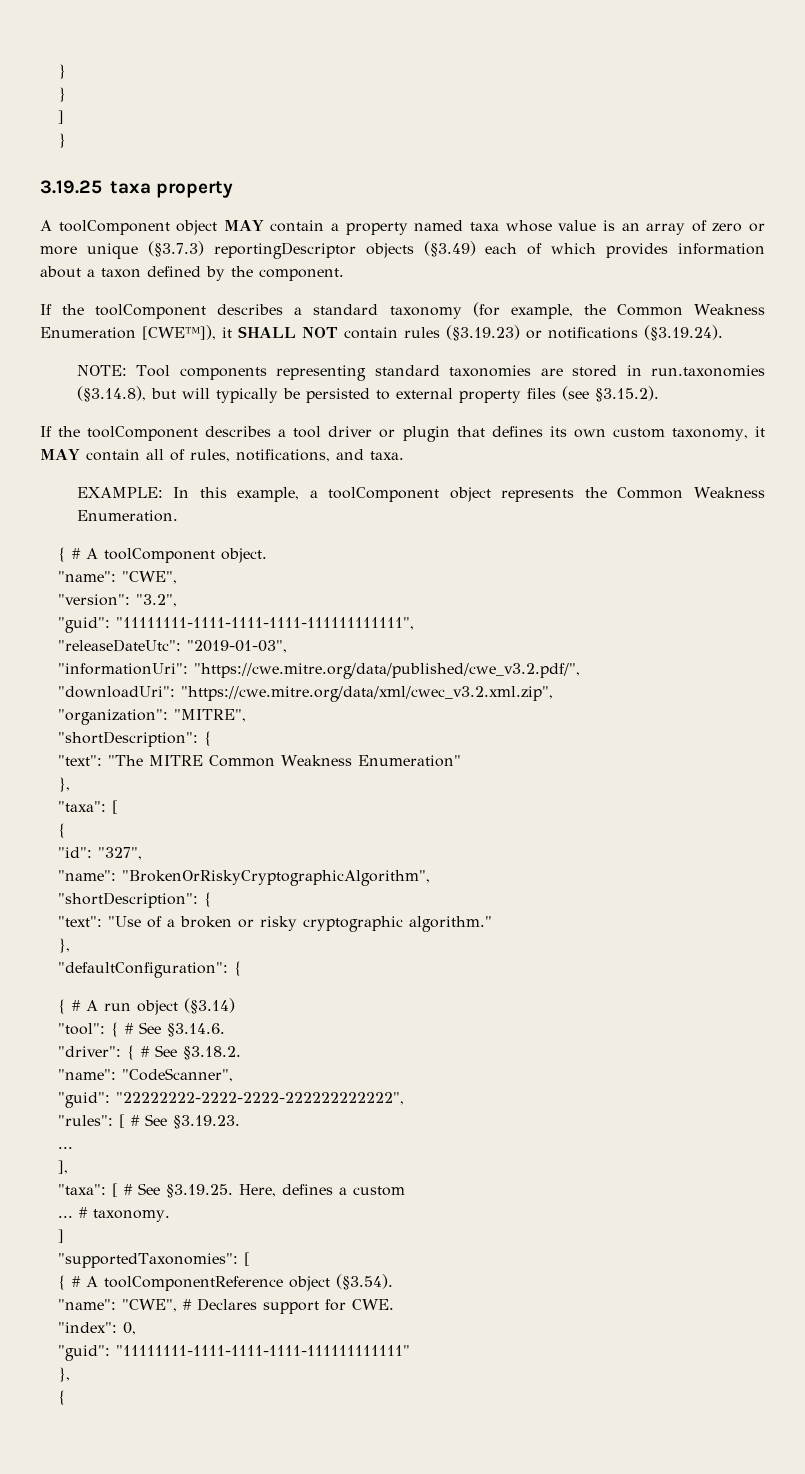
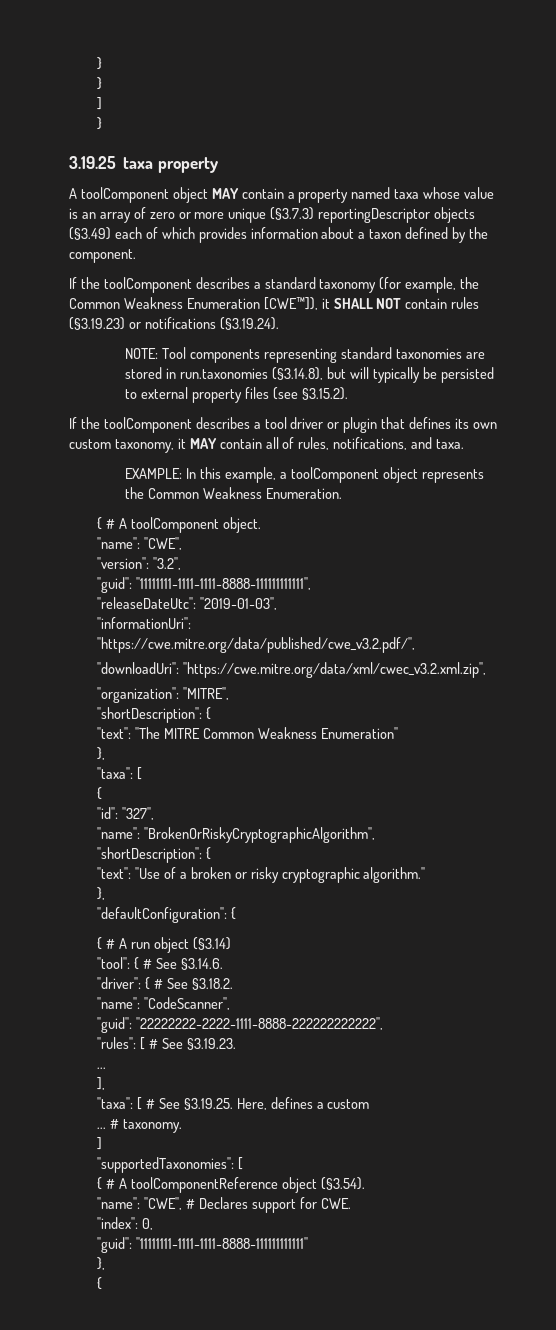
[116,617,415,630] "11111111-1111-1111-1111-111111111111", -> [136,577,312,590] "11111111-1111-1111-8888-111111111111",
[116,1092,405,1105] "22222222-2222-2222-222222222222", -> [136,1017,384,1030] "22222222-2222-1111-8888-222222222222",
[116,1345,411,1356] "11111111-1111-1111-1111-111111111111" -> [136,1237,309,1249] "11111111-1111-1111-8888-111111111111"

